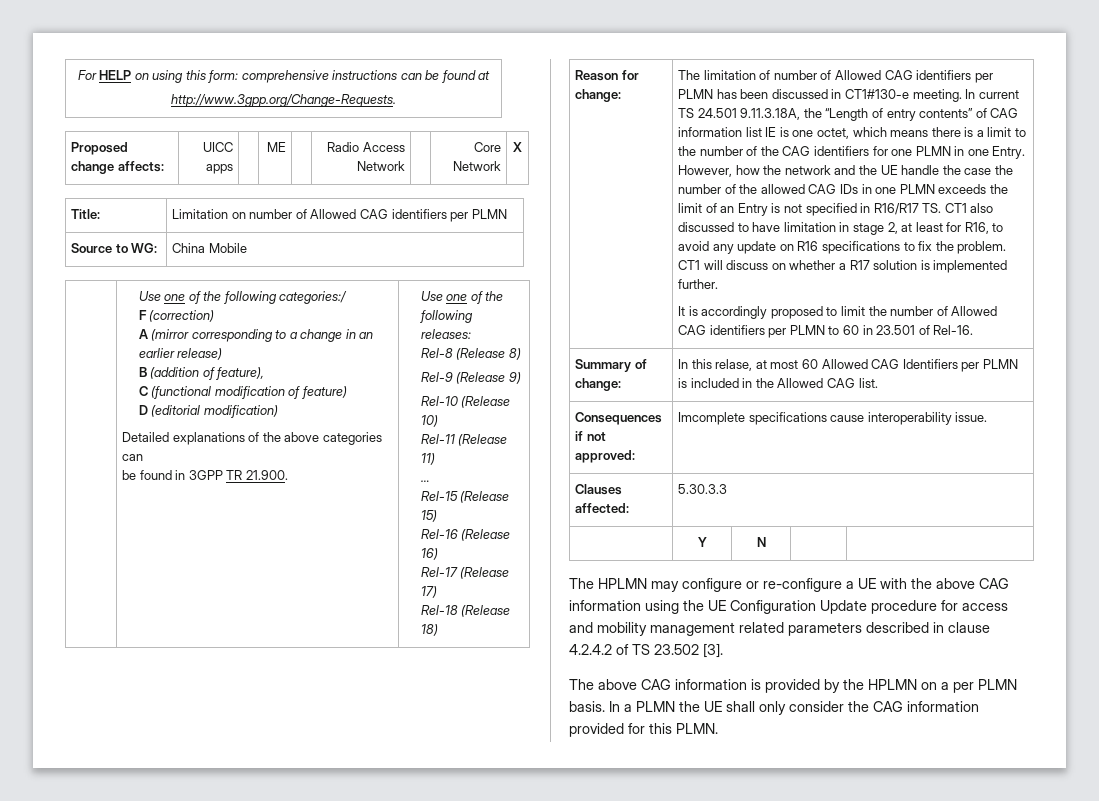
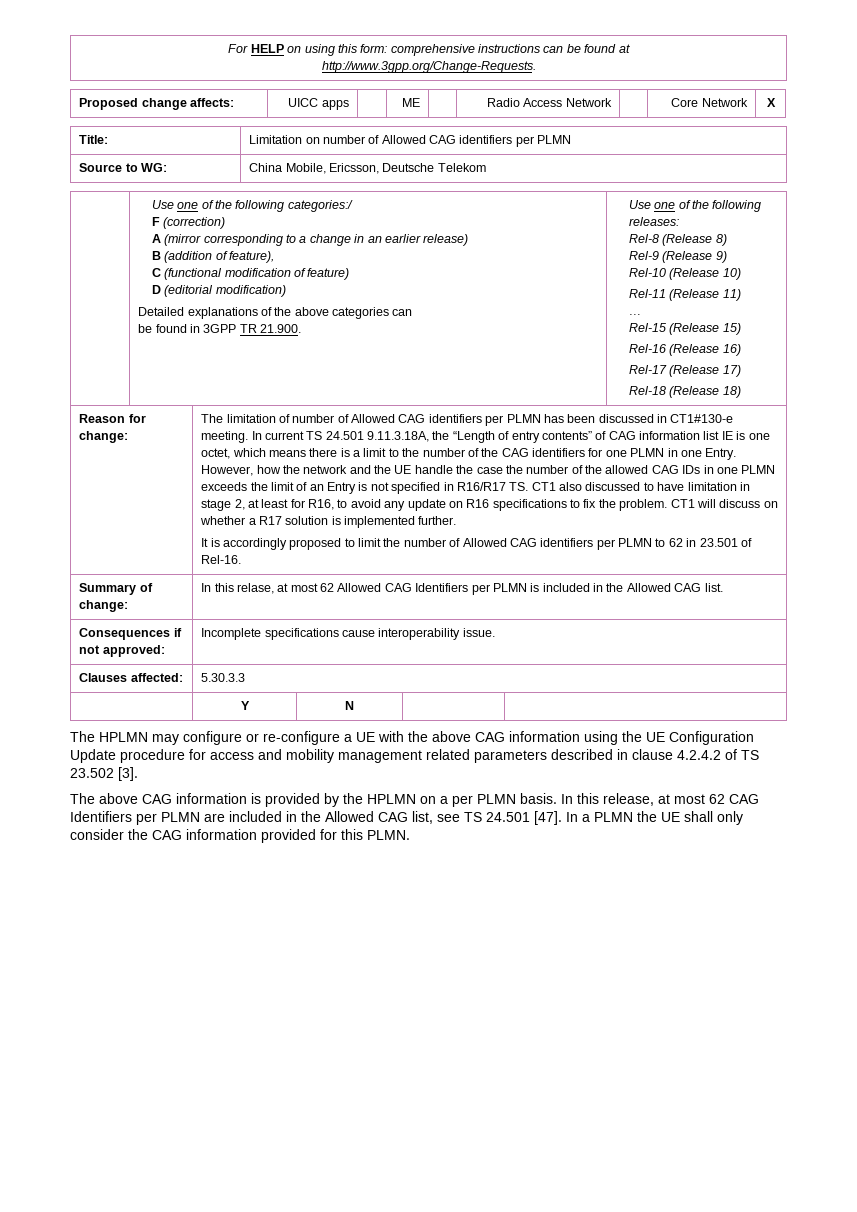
[208,243,247,253] Mobile -> [285,163,486,174] Mobile, Ericsson, Deutsche Telekom
[842,325,859,335] 60 -> [668,538,683,547] 62
[801,359,818,369] 60 -> [320,583,335,592] 62
[678,412,746,425] Imcomplete -> [201,628,262,640] Incomplete
(620, 706) none -> [577,793,759,806] [70,811,578,825] this release, at most 62 CAG Identifiers per PLMN are included in the Allowed CAG list, see TS 24.501 [47]. In

